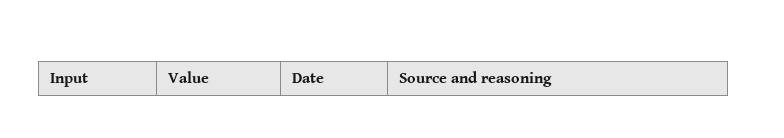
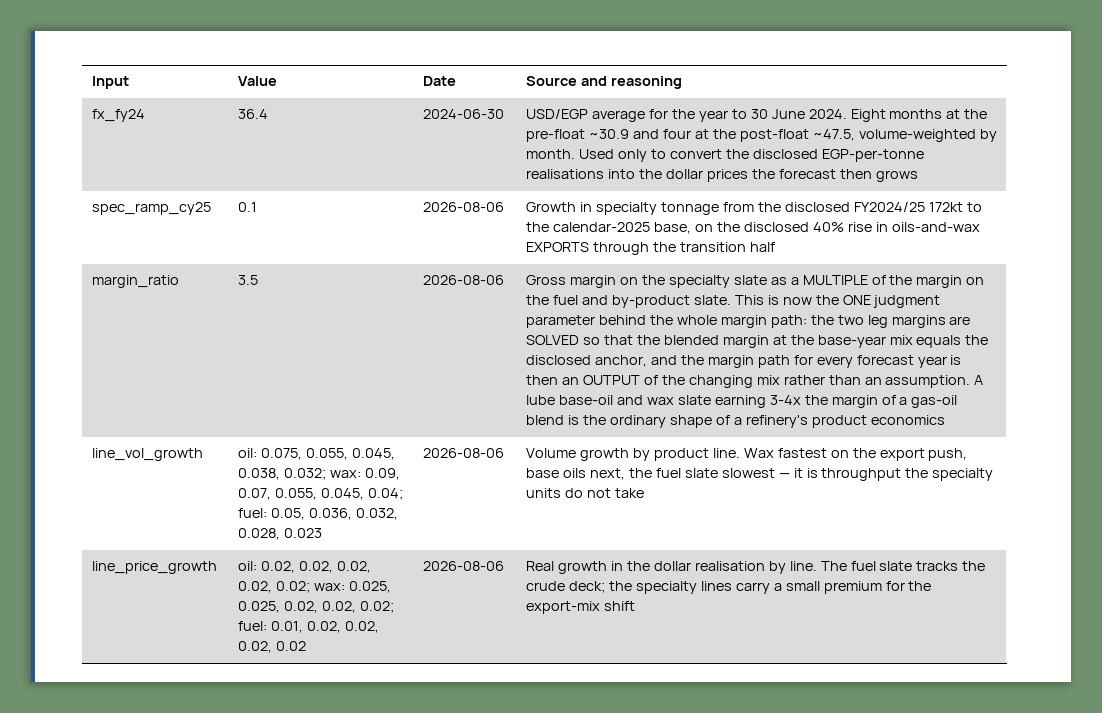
(553, 79) none -> [92,109,146,122] [238,109,269,119] [423,109,505,119] [526,109,988,122] [526,129,997,142] [526,149,924,162] [526,169,918,182] [92,202,212,215] [238,202,258,212] [423,202,505,212] [526,202,982,215] [526,222,980,234] [526,242,775,255] [92,275,180,288] [238,275,259,285] [423,275,505,285] [526,275,985,288] [526,295,941,308] [526,315,971,328] [526,335,989,348] [526,355,962,368] [526,375,984,388] [526,395,958,408] [526,415,945,428] [92,448,204,461] [238,448,396,460] [238,468,401,480] [238,488,404,500] [238,508,399,520] [238,528,323,540] [423,448,505,458] [526,448,968,461] [526,468,994,481] [526,488,645,498] [92,561,218,574] [238,561,372,573] [238,581,392,593] [238,601,395,613] [238,621,380,633] [238,641,307,653] [423,561,505,571] [526,561,986,574] [526,581,932,594] [526,601,636,614] // fx_fy24 | 36.4 | 2024-06-30 | USD/EGP average for the year to 30 June 2024. Eight months at the pre-float ~30.9 and four at the post-float ~47.5, volume-weighted by month. Used only to convert the disclosed EGP-per-tonne realisations into the dollar prices the forecast then grows // spec_ramp_cy25 | 0.1 | 2026-08-06 | Growth in specialty tonnage from the disclosed FY2024/25 172kt to the calendar-2025 base, on the disclosed 40% rise in oils-and-wax EXPORTS through the transition half // margin_ratio | 3.5 | 2026-08-06 | Gross margin on the specialty slate as a MULTIPLE of the margin on the fuel and by-product slate. This is now the ONE judgment parameter behind the whole margin path: the two leg margins are SOLVED so that the blended margin at the base-year mix equals the disclosed anchor, and the margin path for every forecast year is then an OUTPUT of the changing mix rather than an assumption. A lube base-oil and wax slate earning 3-4x the margin of a gas-oil blend is the ordinary shape of a refinery's product economics // line_vol_growth | oil: 0.075, 0.055, 0.045, 0.038, 0.032; wax: 0.09, 0.07, 0.055, 0.045, 0.04; fuel: 0.05, 0.036, 0.032, 0.028, 0.023 | 2026-08-06 | Volume growth by product line. Wax fastest on the export push, base oils next, the fuel slate slowest — it is throughput the specialty units do not take // line_price_growth | oil: 0.02, 0.02, 0.02, 0.02, 0.02; wax: 0.025, 0.025, 0.02, 0.02, 0.02; fuel: 0.01, 0.02, 0.02, 0.02, 0.02 | 2026-08-06 | Real growth in the dollar realisation by line. The fuel slate tracks the crude deck; the specialty lines carry a small premium for the export-mix shift

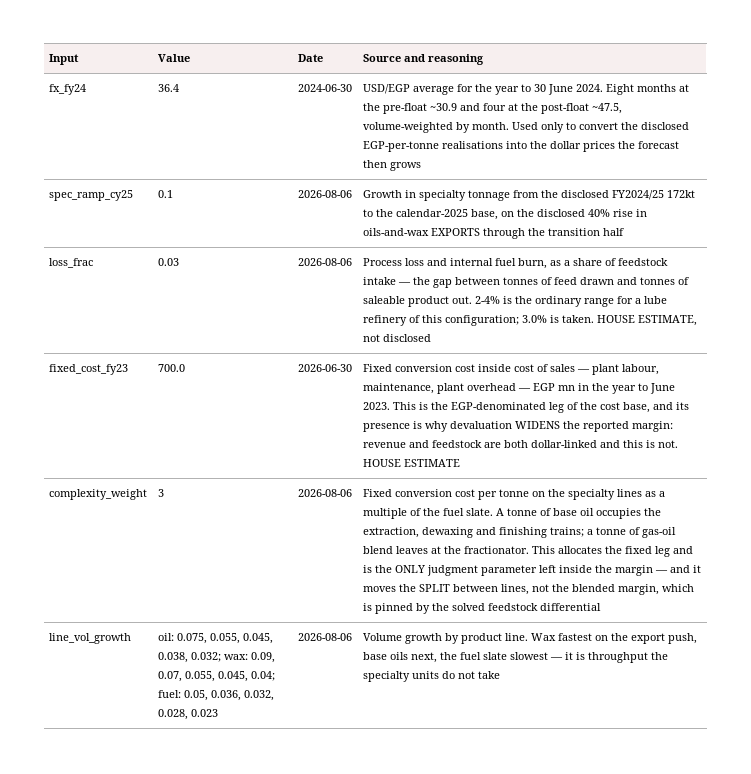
[92,275,180,288] [238,275,259,285] [423,275,505,285] [526,275,617,288] margin_ratio | 3.5 | 2026-08-06 | Gross margin -> [49,258,94,268] [158,258,180,266] [298,258,353,266] [363,258,669,269] [363,277,690,288] [363,296,668,307] [363,315,698,326] [363,334,432,342] [49,364,129,375] [158,364,186,372] [298,364,353,372] [363,364,660,375] [363,383,676,394] [363,402,690,413] [363,421,674,432] [363,440,679,448] [363,459,461,467] [49,489,148,500] [158,489,165,497] [298,489,353,497] [363,489,530,500] loss_frac | 0.03 | 2026-08-06 | Process loss and internal fuel burn, as a share of feedstock intake — the gap between tonnes of feed drawn and tonnes of saleable product out. 2-4% is the ordinary range for a lube refinery of this configuration; 3.0% is taken. HOUSE ESTIMATE, not disclosed // fixed_cost_fy23 | 700.0 | 2026-06-30 | Fixed conversion cost inside cost of sales — plant labour, maintenance, plant overhead — EGP mn in the year to June 2023. This is the EGP-denominated leg of the cost base, and its presence is why devaluation WIDENS the reported margin: revenue and feedstock are both dollar-linked and this is not. HOUSE ESTIMATE // complexity_weight | 3 | 2026-08-06 | Fixed conversion cost per tonne
[733,275,985,288] [526,295,941,308] [526,315,971,328] [526,335,989,348] [526,355,962,368] [526,375,984,388] [526,395,958,408] [526,415,945,428] slate as a MULTIPLE of the margin on the fuel and by-product slate. This is now the ONE judgment parameter behind the whole margin path: the two leg margins are SOLVED so that the blended margin at the base-year mix equals the disclosed anchor, and the margin path for every forecast year is then an OUTPUT of the changing mix rather than an assumption. A lube base-oil and wax slate earning 3-4x the margin of a gas-oil blend is the ordinary shape of a refinery's product economics -> [617,489,666,497] [363,508,662,519] [363,527,677,538] [363,546,694,557] [363,565,702,576] [363,584,695,595] [363,603,602,614] lines as a multiple of the fuel slate. A tonne of base oil occupies the extraction, dewaxing and finishing trains; a tonne of gas-oil blend leaves at the fractionator. This allocates the fixed leg and is the ONLY judgment parameter left inside the margin — and it moves the SPLIT between lines, not the blended margin, which is pinned by the solved feedstock differential
[92,561,218,574] [238,561,372,573] [238,581,392,593] [238,601,395,613] [238,621,380,633] [238,641,307,653] [423,561,505,571] [526,561,986,574] [526,581,932,594] [526,601,636,614] // line_price_growth | oil: 0.02, 0.02, 0.02, 0.02, 0.02; wax: 0.025, 0.025, 0.02, 0.02, 0.02; fuel: 0.01, 0.02, 0.02, 0.02, 0.02 | 2026-08-06 | Real growth in the dollar realisation by line. The fuel slate tracks the crude deck; the specialty lines carry a small premium for the export-mix shift -> (501, 675) none

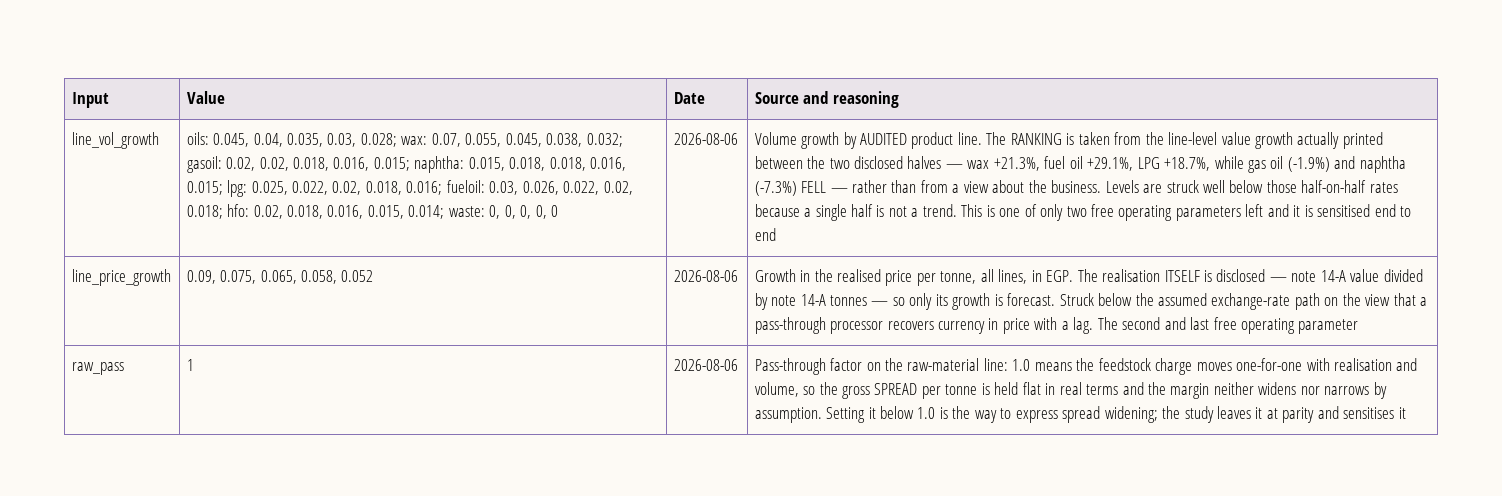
[49,84,87,95] [158,84,180,92] [298,84,353,92] [363,84,690,95] [363,103,623,114] [363,122,690,133] [363,141,680,152] [363,160,422,171] [49,190,134,201] [158,190,174,198] [298,190,353,198] [363,190,696,201] [363,209,648,220] [363,228,625,239] [49,258,94,268] [158,258,180,266] [298,258,353,266] [363,258,669,269] [363,277,690,288] [363,296,668,307] [363,315,698,326] [363,334,432,342] [49,364,129,375] [158,364,186,372] [298,364,353,372] [363,364,660,375] [363,383,676,394] [363,402,690,413] [363,421,674,432] [363,440,679,448] [363,459,461,467] [49,489,148,500] [158,489,165,497] [298,489,353,497] [363,489,666,500] [363,508,662,519] [363,527,677,538] [363,546,694,557] [363,565,702,576] [363,584,695,595] [363,603,602,614] [49,633,132,644] [158,633,274,644] [158,652,276,663] [158,671,276,682] [158,690,275,701] [158,709,219,720] fx_fy24 | 36.4 | 2024-06-30 | USD/EGP average for the year to 30 June 2024. Eight months at the pre-float ~30.9 and four at the post-float ~47.5, volume-weighted by month. Used only to convert the disclosed EGP-per-tonne realisations into the dollar prices the forecast then grows // spec_ramp_cy25 | 0.1 | 2026-08-06 | Growth in specialty tonnage from the disclosed FY2024/25 172kt to the calendar-2025 base, on the disclosed 40% rise in oils-and-wax EXPORTS through the transition half // loss_frac | 0.03 | 2026-08-06 | Process loss and internal fuel burn, as a share of feedstock intake — the gap between tonnes of feed drawn and tonnes of saleable product out. 2-4% is the ordinary range for a lube refinery of this configuration; 3.0% is taken. HOUSE ESTIMATE, not disclosed // fixed_cost_fy23 | 700.0 | 2026-06-30 | Fixed conversion cost inside cost of sales — plant labour, maintenance, plant overhead — EGP mn in the year to June 2023. This is the EGP-denominated leg of the cost base, and its presence is why devaluation WIDENS the reported margin: revenue and feedstock are both dollar-linked and this is not. HOUSE ESTIMATE // complexity_weight | 3 | 2026-08-06 | Fixed conversion cost per tonne on the specialty lines as a multiple of the fuel slate. A tonne of base oil occupies the extraction, dewaxing and finishing trains; a tonne of gas-oil blend leaves at the fractionator. This allocates the fixed leg and is the ONLY judgment parameter left inside the margin — and it moves the SPLIT between lines, not the blended margin, which is pinned by the solved feedstock differential // line_vol_growth | oil: 0.075, 0.055, 0.045, 0.038, 0.032; wax: 0.09, 0.07, 0.055, 0.045, 0.04; fuel: 0.05, 0.036, 0.032, 0.028, 0.023 -> [71,132,159,149] [186,132,623,147] [186,156,627,173] [186,180,633,197] [186,204,559,219] line_vol_growth | oils: 0.045, 0.04, 0.035, 0.03, 0.028; wax: 0.07, 0.055, 0.045, 0.038, 0.032; gasoil: 0.02, 0.02, 0.018, 0.016, 0.015; naphtha: 0.015, 0.018, 0.018, 0.016, 0.015; lpg: 0.025, 0.022, 0.02, 0.018, 0.016; fueloil: 0.03, 0.026, 0.022, 0.02, 0.018; hfo: 0.02, 0.018, 0.016, 0.015, 0.014; waste: 0, 0, 0, 0, 0
(460, 638) none -> [860,133,908,145] AUDITED
[531,633,698,644] [363,652,669,663] [363,671,501,682] Wax fastest on the export push, base oils next, the fuel slate slowest — it is throughput the specialty units do not take -> [986,132,1383,149] [754,156,1406,173] [754,180,1398,196] [754,204,1412,221] [754,228,776,241] [71,269,171,286] [186,270,374,284] [673,270,738,282] [754,269,1423,286] [754,293,1428,310] [754,317,1359,334] [71,362,124,375] [186,359,194,371] [673,359,738,371] [754,358,1418,375] [754,382,1387,399] [754,406,1406,423] The RANKING is taken from the line-level value growth actually printed between the two disclosed halves — wax +21.3%, fuel oil +29.1%, LPG +18.7%, while gas oil (-1.9%) and naphtha (-7.3%) FELL — rather than from a view about the business. Levels are struck well below those half-on-half rates because a single half is not a trend. This is one of only two free operating parameters left and it is sensitised end to end // line_price_growth | 0.09, 0.075, 0.065, 0.058, 0.052 | 2026-08-06 | Growth in the realised price per tonne, all lines, in EGP. The realisation ITSELF is disclosed — note 14-A value divided by note 14-A tonnes — so only its growth is forecast. Struck below the assumed exchange-rate path on the view that a pass-through processor recovers currency in price with a lag. The second and last free operating parameter // raw_pass | 1 | 2026-08-06 | Pass-through factor on the raw-material line: 1.0 means the feedstock charge moves one-for-one with realisation and volume, so the gross SPREAD per tonne is held flat in real terms and the margin neither widens nor narrows by assumption. Setting it below 1.0 is the way to express spread widening; the study leaves it at parity and sensitises it

